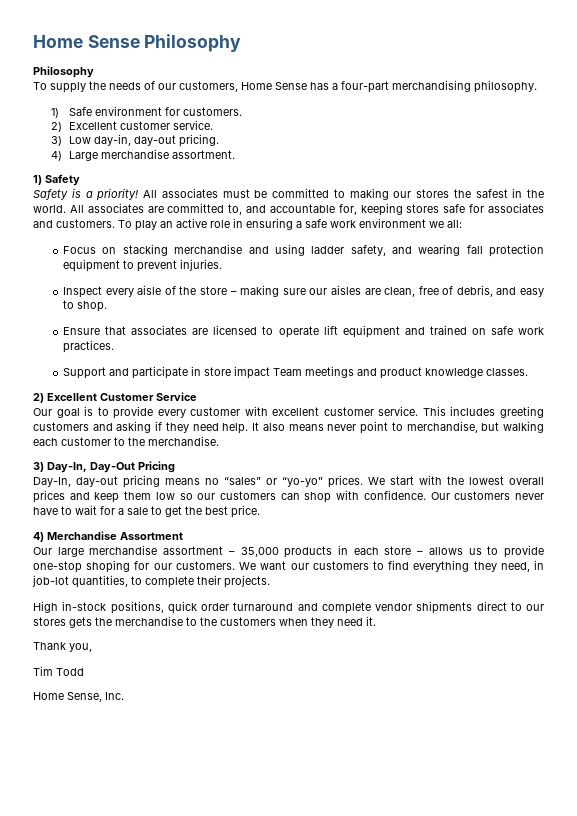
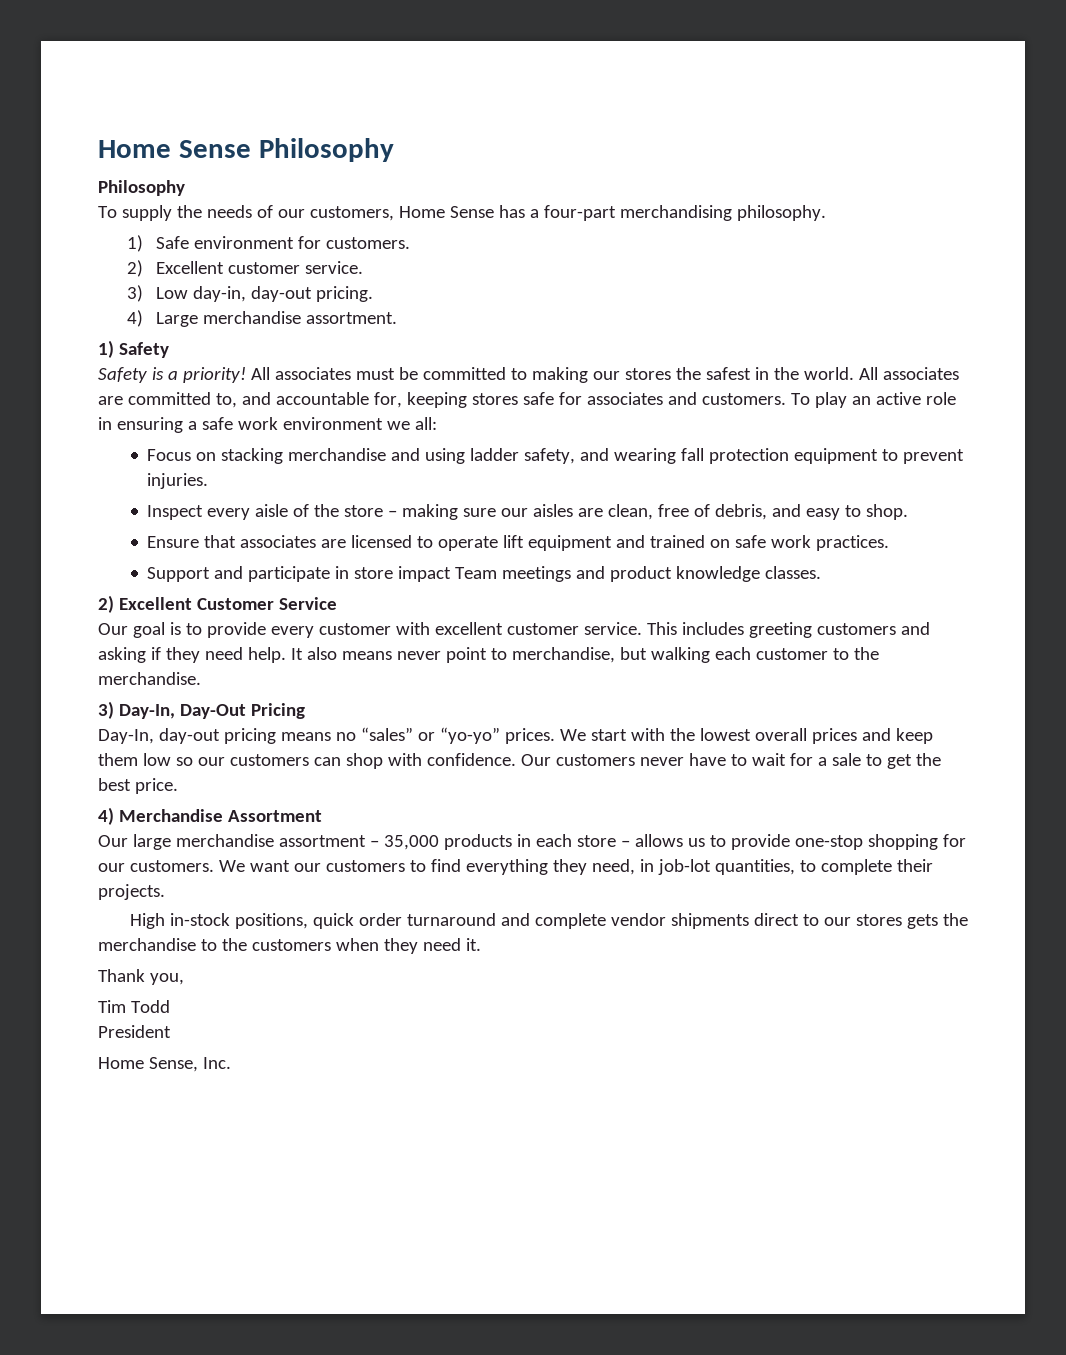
[86,560,131,573] shoping -> [867,834,938,850] shopping
(84, 672) none -> [98,1025,171,1038] // President

